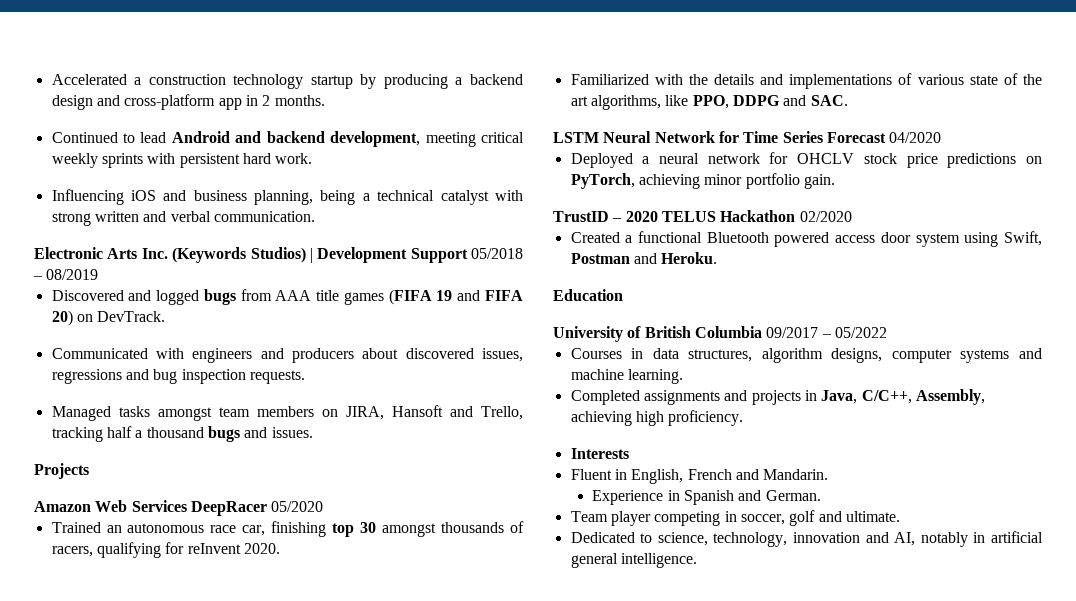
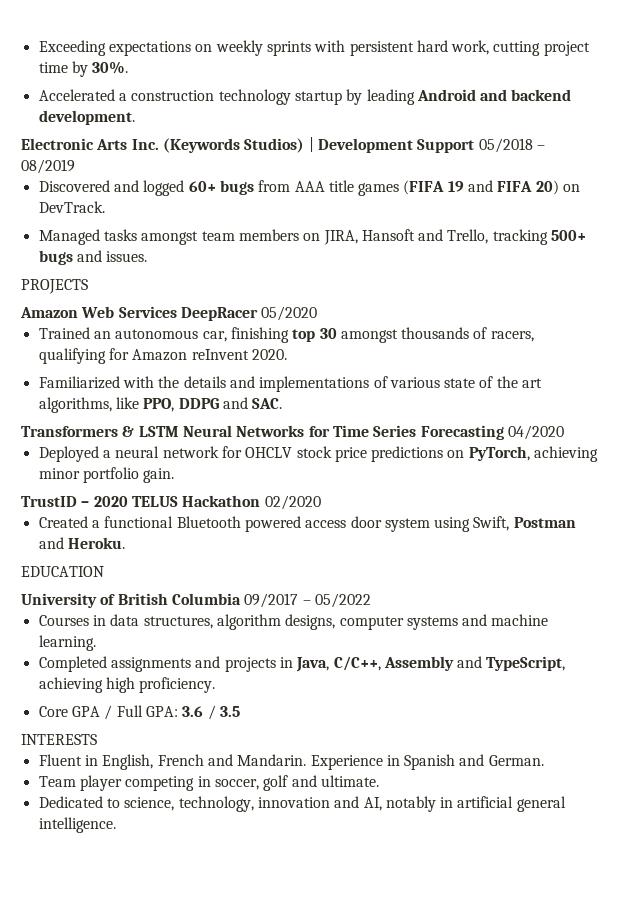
(51, 79) none -> [38,40,590,56] [38,61,129,77] Exceeding expectations on weekly sprints with persistent hard work, cutting project time by 30%. //
[383,74,523,89] [51,94,325,110] [51,131,524,147] [51,153,313,168] [51,189,523,205] [51,211,315,226] producing a backend design and cross-platform app in 2 months. // Continued to lead Android and backend development, meeting critical weekly sprints with persistent hard work. // Influencing iOS and business planning, being a technical catalyst with strong written and verbal communication. -> [366,89,572,105] [38,110,135,125] leading Android and backend development.
(200, 297) none -> [188,181,216,192] 60+
[51,348,523,363] [51,369,305,384] // Communicated with engineers and producers about discovered issues, regressions and bug inspection requests. -> (105, 207) none
[106,426,204,438] half a thousand -> [551,230,587,241] 500+
[34,463,89,479] Projects -> [21,279,88,294] PROJECTS
[210,525,237,533] race -> (199, 334) none
(185, 548) none -> [132,349,188,361] Amazon
(848, 100) none -> [21,426,135,437] Transformers &
[654,131,715,143] Network -> [236,425,305,437] Networks
[826,132,886,143] Forecast -> [420,425,504,440] Forecasting
[553,289,623,301] Education -> [21,566,104,577] EDUCATION
[915,389,985,405] Assembly, -> [383,656,566,671] Assembly and TypeScript,
[570,448,629,459] Interests -> [38,705,240,720] [21,734,97,745] Core GPA / Full GPA: 3.6 / 3.5 // INTERESTS
(829, 474) // -> (307, 760) none

